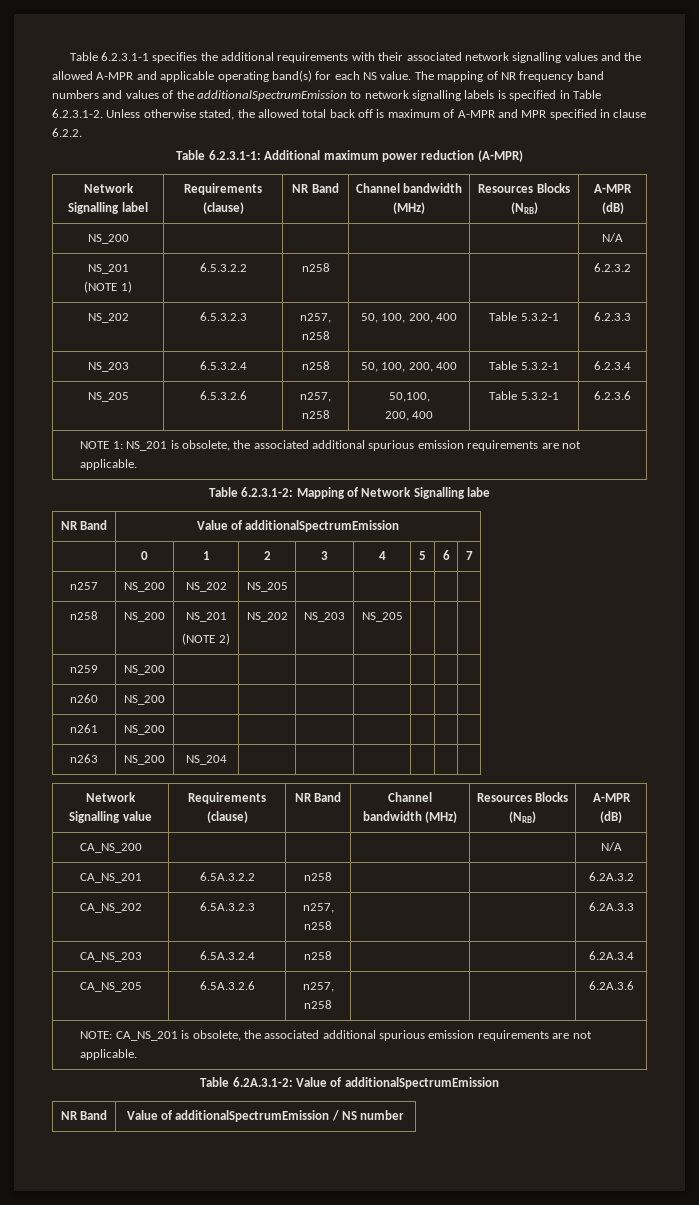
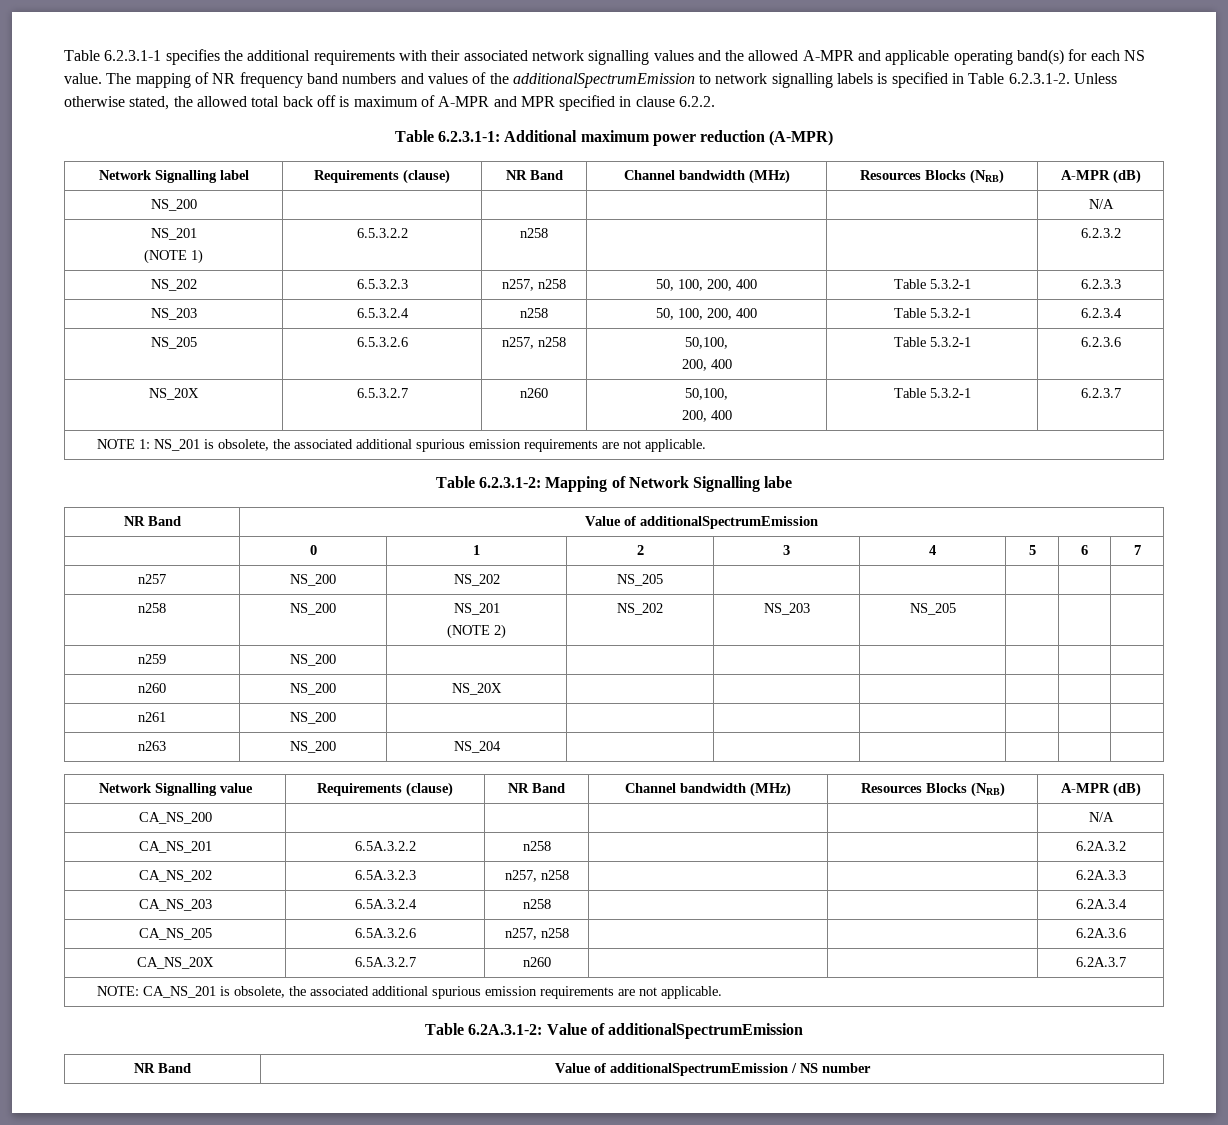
(631, 395) none -> [149,388,199,400] [356,388,408,398] [520,388,548,398] [685,388,728,400] [681,410,732,422] [893,388,971,398] [1080,388,1121,398] // NS_20X | 6.5.3.2.7 | n260 | 50,100, // 200, 400 | Table 5.3.2-1 | 6.2.3.7
(165, 700) none -> [452,683,502,695] NS_20X
(634, 985) none -> [137,957,214,969] [354,957,416,967] [522,957,551,967] [1075,957,1126,967] // CA_NS_20X | 6.5A.3.2.7 | n260 | | | 6.2A.3.7

